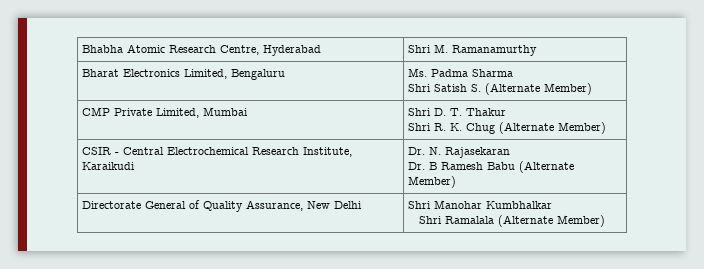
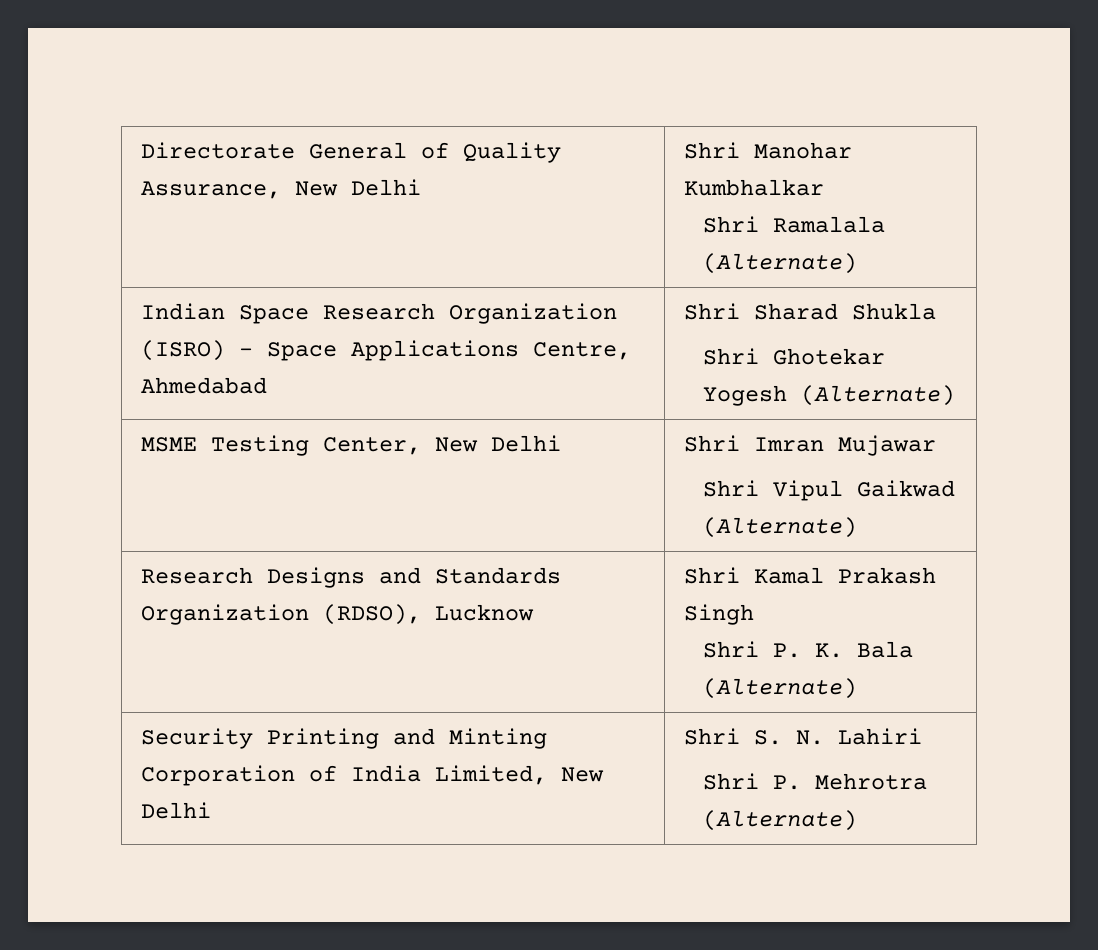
[81,44,321,56] [407,44,537,56] [81,69,285,80] [407,68,513,77] [407,83,592,95] [81,107,248,118] [407,108,506,116] [407,122,606,134] [81,147,352,157] [81,162,135,170] [407,147,510,158] [407,161,574,173] [407,176,456,188] Bhabha Atomic Research Centre, Hyderabad | Shri M. Ramanamurthy // Bharat Electronics Limited, Bengaluru | Ms. Padma Sharma // Shri Satish S. (Alternate Member) // CMP Private Limited, Mumbai | Shri D. T. Thakur // Shri R. K. Chug (Alternate Member) // CSIR - Central Electrochemical Research Institute, Karaikudi | Dr. N. Rajasekaran // Dr. B Ramesh Babu (Alternate Member) // -> (140, 150) none
[498,215,606,227] (Alternate Member) -> [702,253,857,274] [140,303,617,324] [140,340,631,361] [140,377,267,394] [683,303,936,320] [702,348,885,365] [702,385,955,406] [140,435,561,456] [683,435,936,456] [702,480,955,501] [702,517,857,538] [140,567,561,588] [140,604,534,625] [683,567,936,584] [683,604,754,625] [702,641,913,658] [702,678,857,699] [140,728,547,749] [140,765,604,786] [140,802,211,819] [683,728,922,745] [702,773,927,790] [702,810,857,831] (Alternate) // Indian Space Research Organization (ISRO) - Space Applications Centre, Ahmedabad | Shri Sharad Shukla // Shri Ghotekar Yogesh (Alternate) // MSME Testing Center, New Delhi | Shri Imran Mujawar // Shri Vipul Gaikwad (Alternate) // Research Designs and Standards Organization (RDSO), Lucknow | Shri Kamal Prakash Singh // Shri P. K. Bala (Alternate) // Security Printing and Minting Corporation of India Limited, New Delhi | Shri S. N. Lahiri // Shri P. Mehrotra (Alternate)

